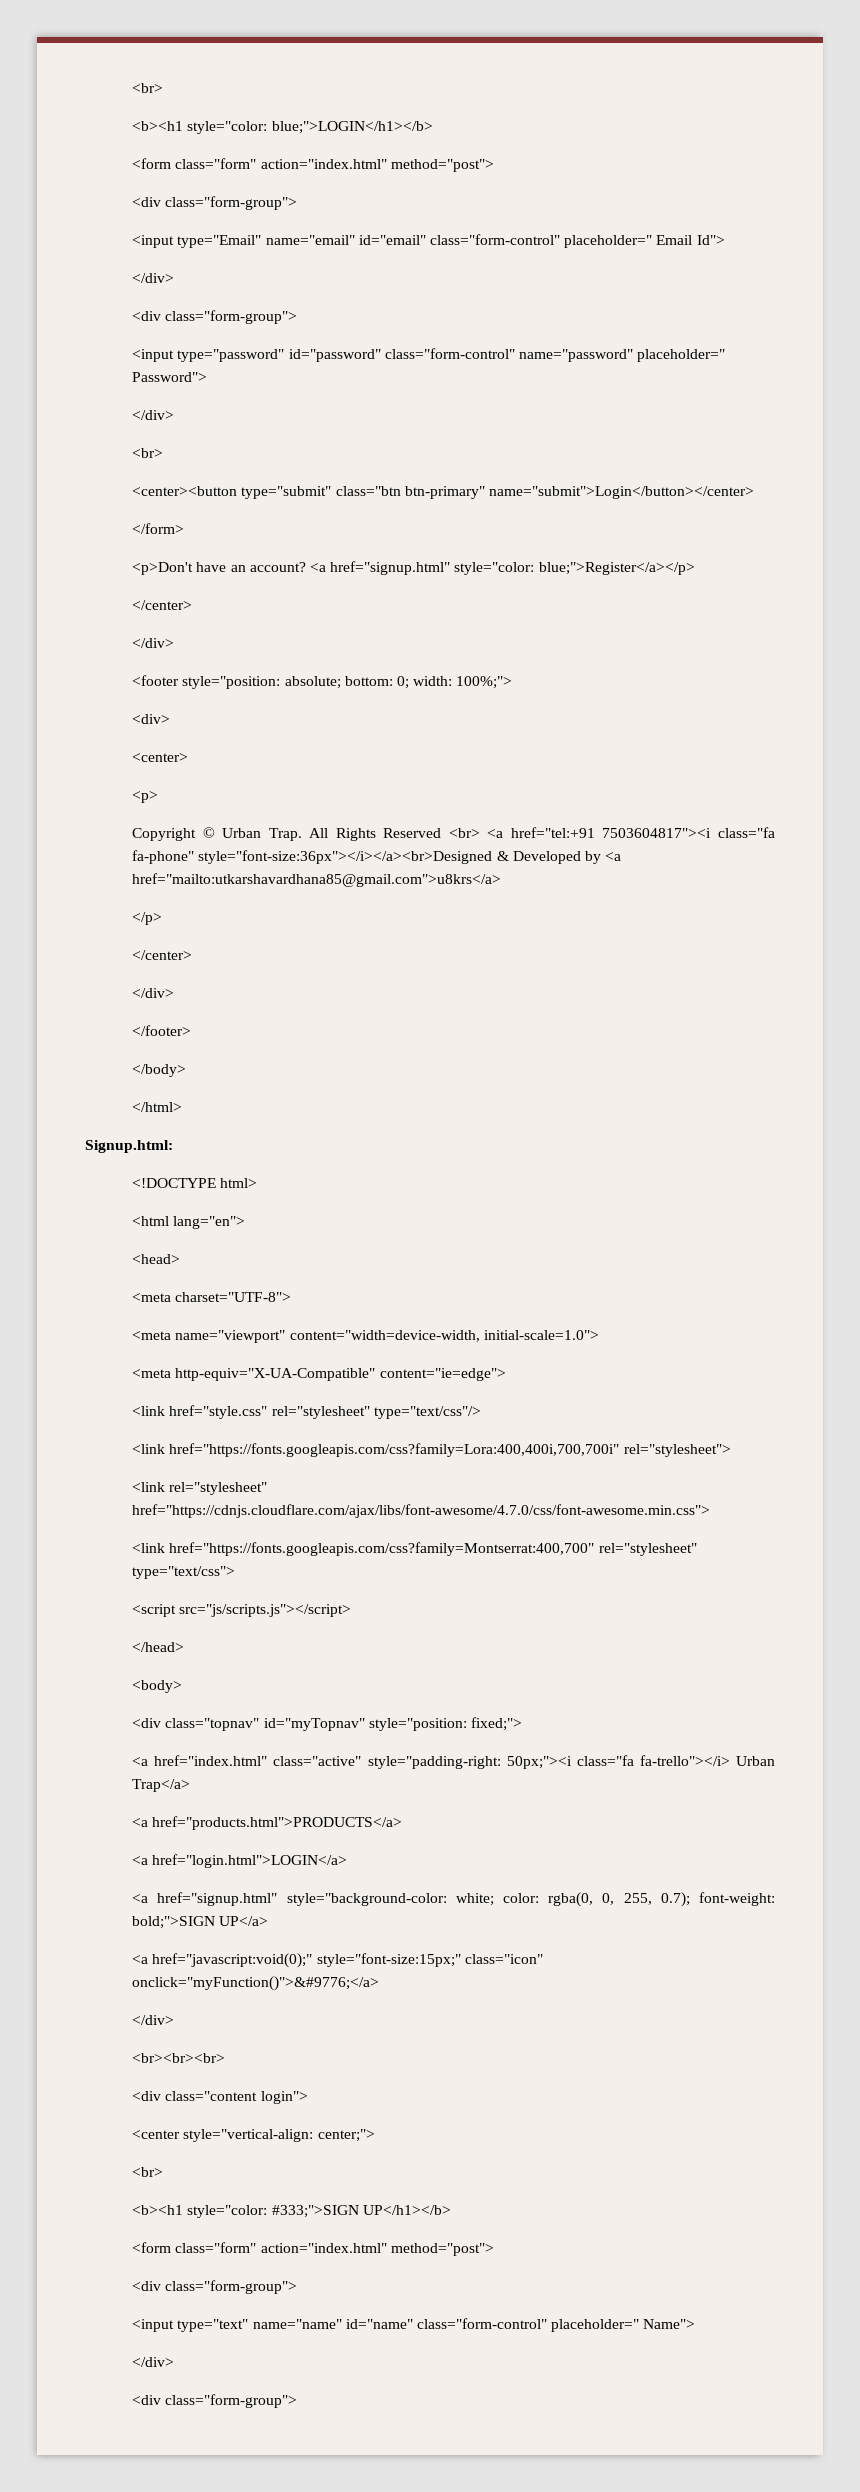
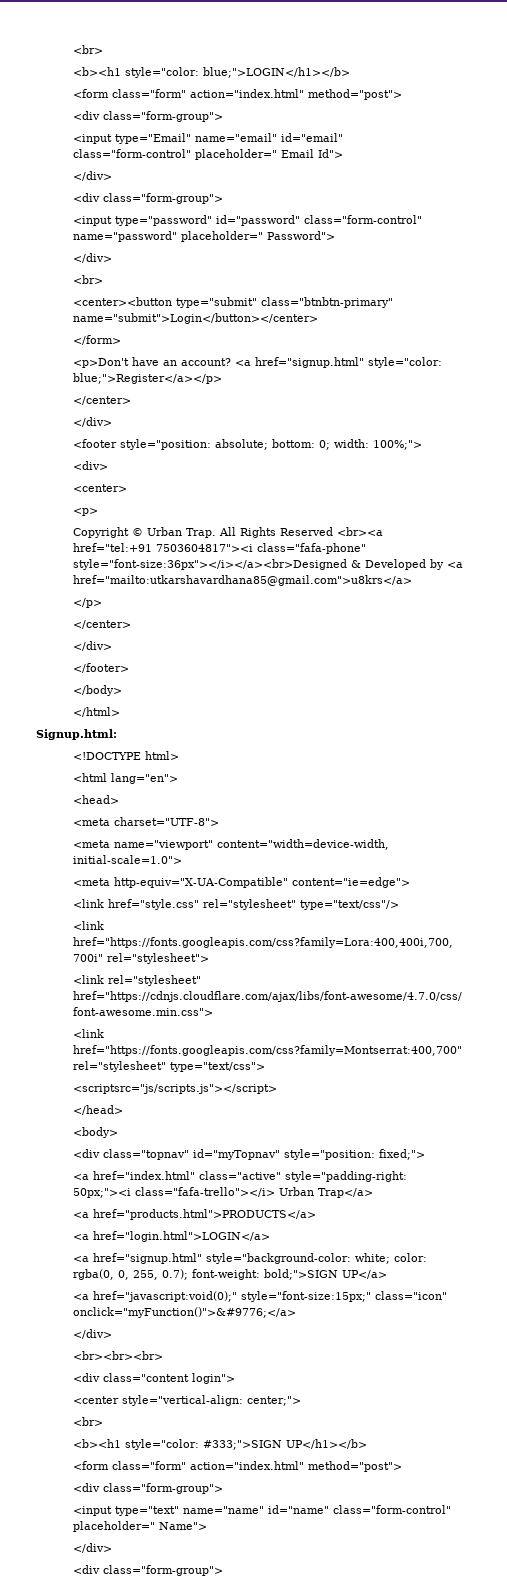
[335,486,485,499] class="btn btn-primary" -> [261,297,394,308] class="btnbtn-primary"
[448,827,775,838] [132,850,195,864] <br> <a href="tel:+91 7503604817"><i class="fa fa-phone" -> [337,527,384,536] [73,543,367,554] <br><a href="tel:+91 7503604817"><i class="fafa-phone"
[132,1604,352,1617] <script src="js/scripts.js"></script> -> [73,1084,278,1094] <scriptsrc="js/scripts.js"></script>
[576,1755,730,1766] class="fa fa-trello"></i> -> [135,1187,276,1197] class="fafa-trello"></i>

